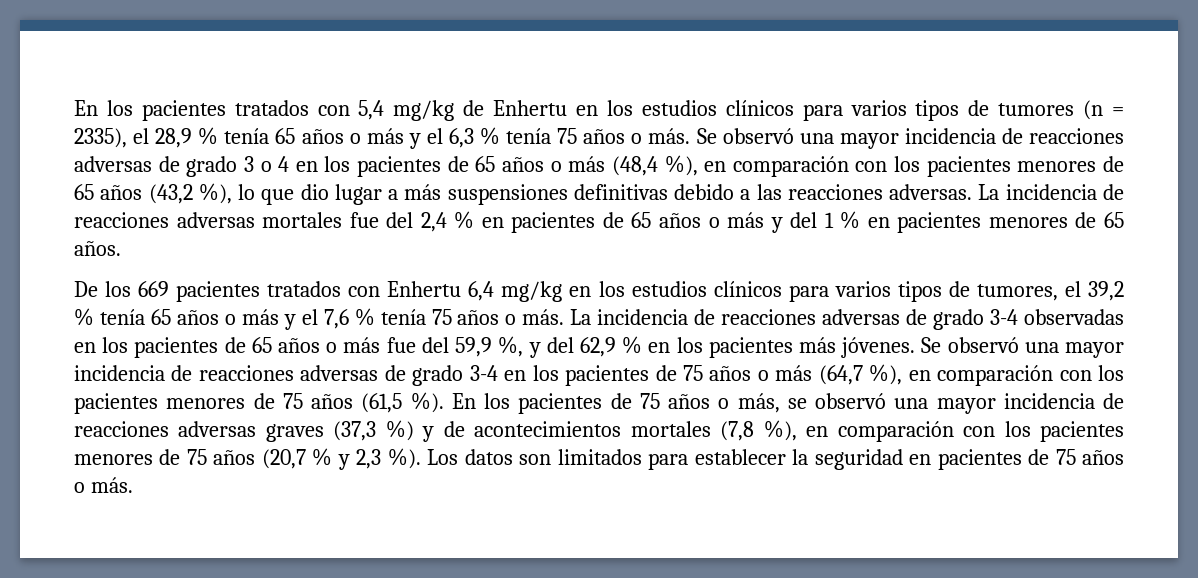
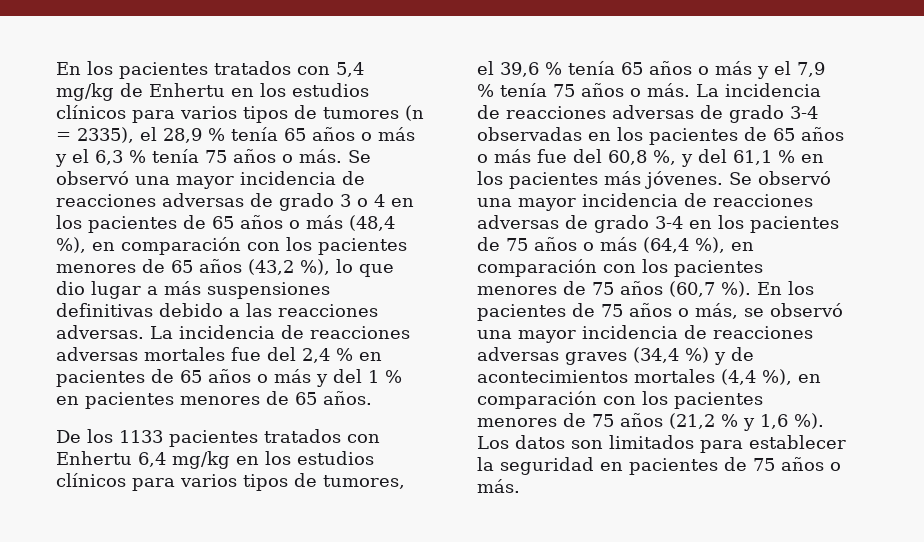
[138,281,170,297] 669 -> [119,430,163,443] 1133
[1088,281,1125,301] [74,308,349,330] 39,2 % tenía 65 años o más y el 7,6 -> [500,61,825,79] 39,6 % tenía 65 años o más y el 7,9
[455,337,493,357] 59,9 -> [608,150,647,165] 60,8
[579,337,616,357] 62,9 -> [733,150,772,165] 61,1
[818,365,863,385] (64,7 -> [643,237,689,253] (64,4
[361,393,403,413] (61,5 -> [669,281,715,297] (60,7
[333,421,377,441] (37,3 -> [633,347,679,363] (34,4
[720,421,755,441] (7,8 -> [721,369,756,385] (4,4
[261,449,306,469] (20,7 -> [669,413,715,429] (21,2
[356,449,382,469] 2,3 -> [760,414,788,429] 1,6

